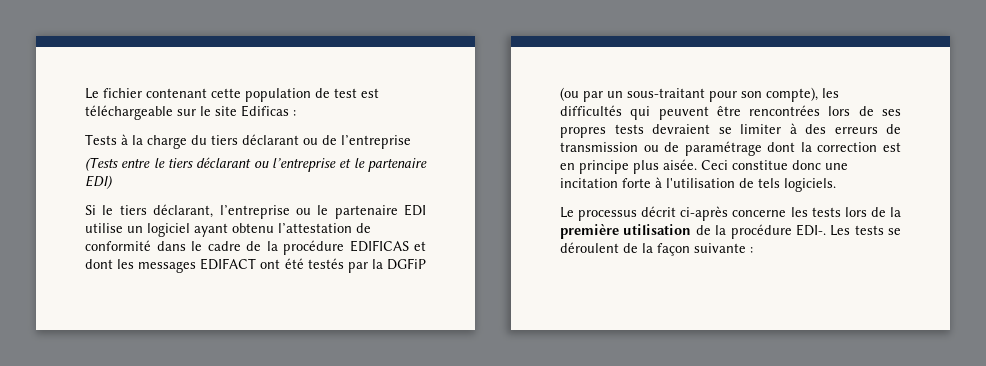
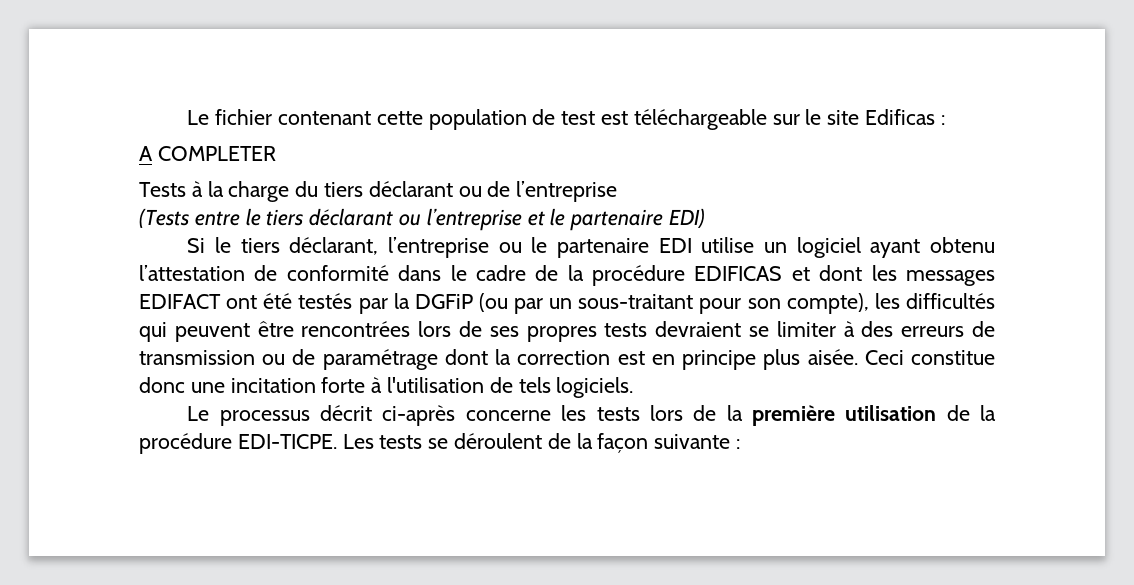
(296, 113) none -> [139,146,276,161] // A COMPLETER
[795,224,826,236] EDI-. -> [237,434,337,449] EDI-TICPE.

